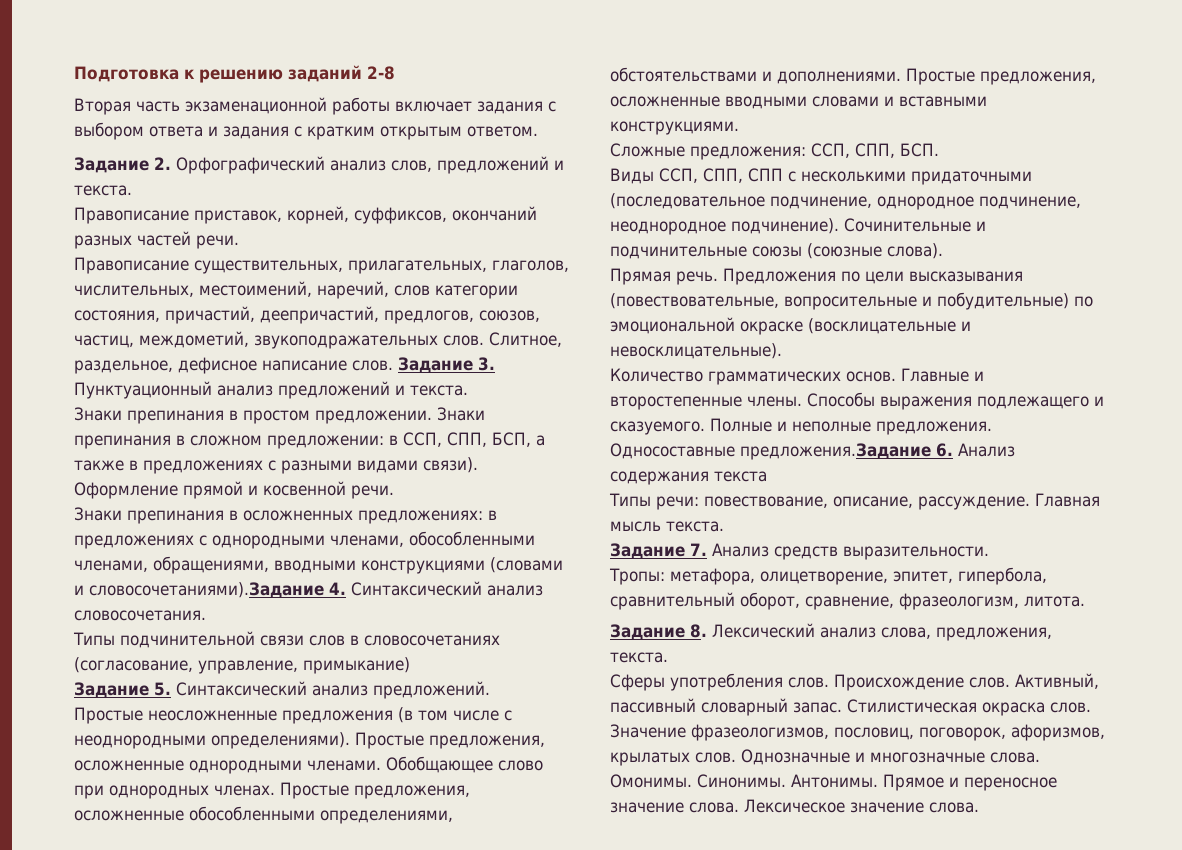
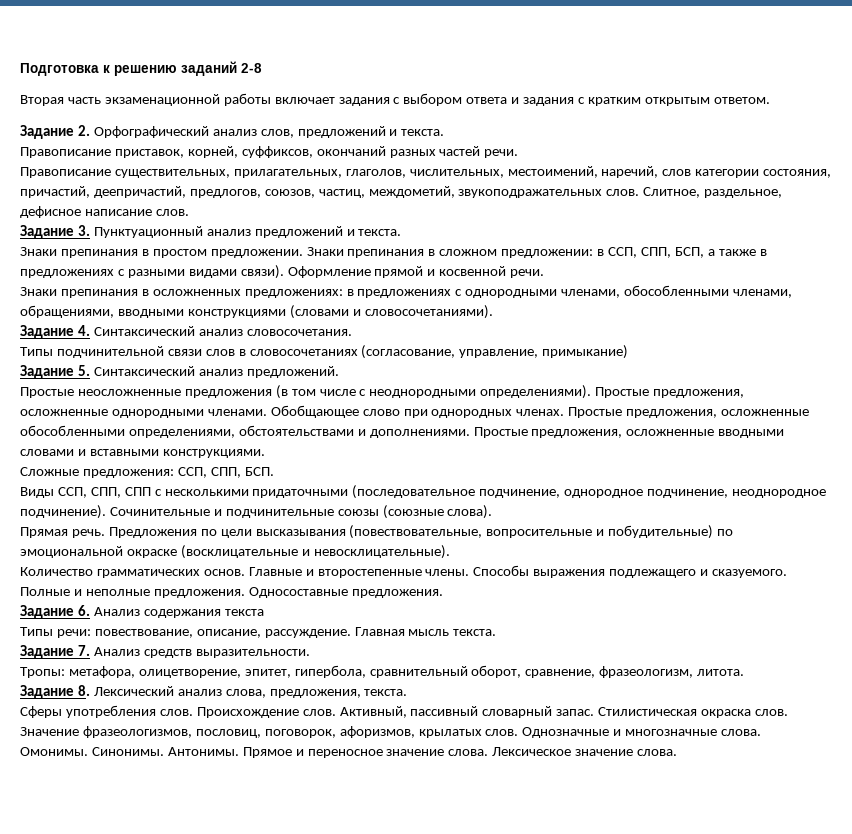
(393, 365) none -> (189, 212) //
[89,582,324,598] словосочетаниями).Задание -> [364,305,493,319] [20,325,74,339] словосочетаниями). // Задание
[740,443,931,460] предложения.Задание -> [351,589,443,598] [20,605,74,619] предложения. // Задание

